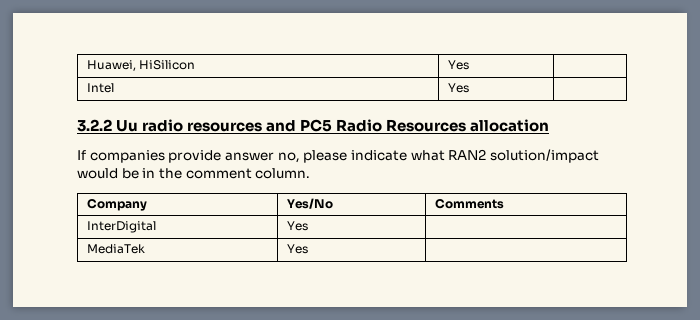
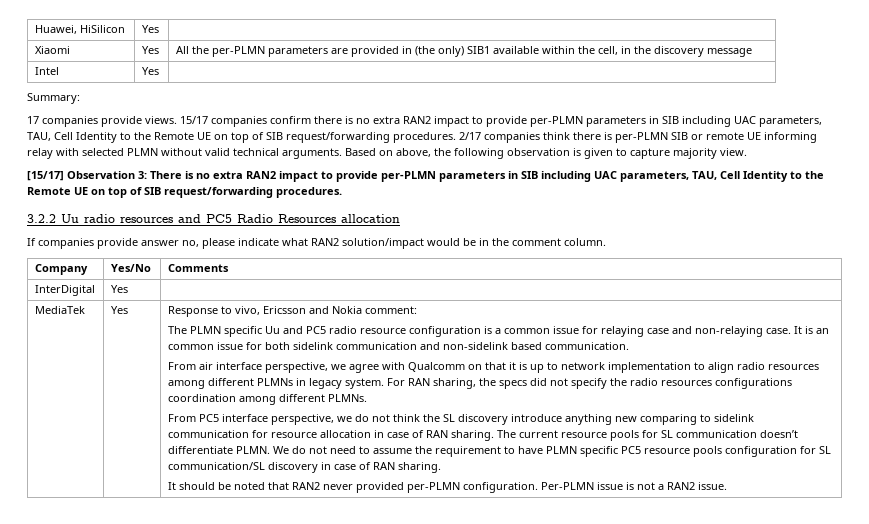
[86,83,114,93] [447,83,469,93] Intel | Yes | -> [34,46,70,54] [141,46,159,54] [175,46,752,57] [34,67,59,75] [141,67,159,75] [27,93,80,104] [27,116,822,127] [27,132,817,143] [27,148,747,159] [27,171,824,182] [27,187,342,198] Xiaomi | Yes | All the per-PLMN parameters are provided in (the only) SIB1 available within the cell, in the discovery message // Intel | Yes | // Summary: // 17 companies provide views. 15/17 companies confirm there is no extra RAN2 impact to provide per-PLMN parameters in SIB including UAC parameters, TAU, Cell Identity to the Remote UE on top of SIB request/forwarding procedures. 2/17 companies think there is per-PLMN SIB or remote UE informing relay with selected PLMN without valid technical arguments. Based on above, the following observation is given to capture majority view. // [15/17] Observation 3: There is no extra RAN2 impact to provide per-PLMN parameters in SIB including UAC parameters, TAU, Cell Identity to the Remote UE on top of SIB request/forwarding procedures.
(308, 249) none -> [167,306,417,317] [167,326,829,337] [167,342,629,350] [167,362,819,373] [167,378,792,389] [167,394,367,405] [167,414,754,425] [167,430,798,441] [167,446,831,457] [167,462,441,473] [167,482,727,493] Response to vivo, Ericsson and Nokia comment: // The PLMN specific Uu and PC5 radio resource configuration is a common issue for relaying case and non-relaying case. It is an common issue for both sidelink communication and non-sidelink based communication. // From air interface perspective, we agree with Qualcomm on that it is up to network implementation to align radio resources among different PLMNs in legacy system. For RAN sharing, the specs did not specify the radio resources configurations coordination among different PLMNs. // From PC5 interface perspective, we do not think the SL discovery introduce anything new comparing to sidelink communication for resource allocation in case of RAN sharing. The current resource pools for SL communication doesn’t differentiate PLMN. We do not need to assume the requirement to have PLMN specific PC5 resource pools configuration for SL communication/SL discovery in case of RAN sharing. // It should be noted that RAN2 never provided per-PLMN configuration. Per-PLMN issue is not a RAN2 issue.

